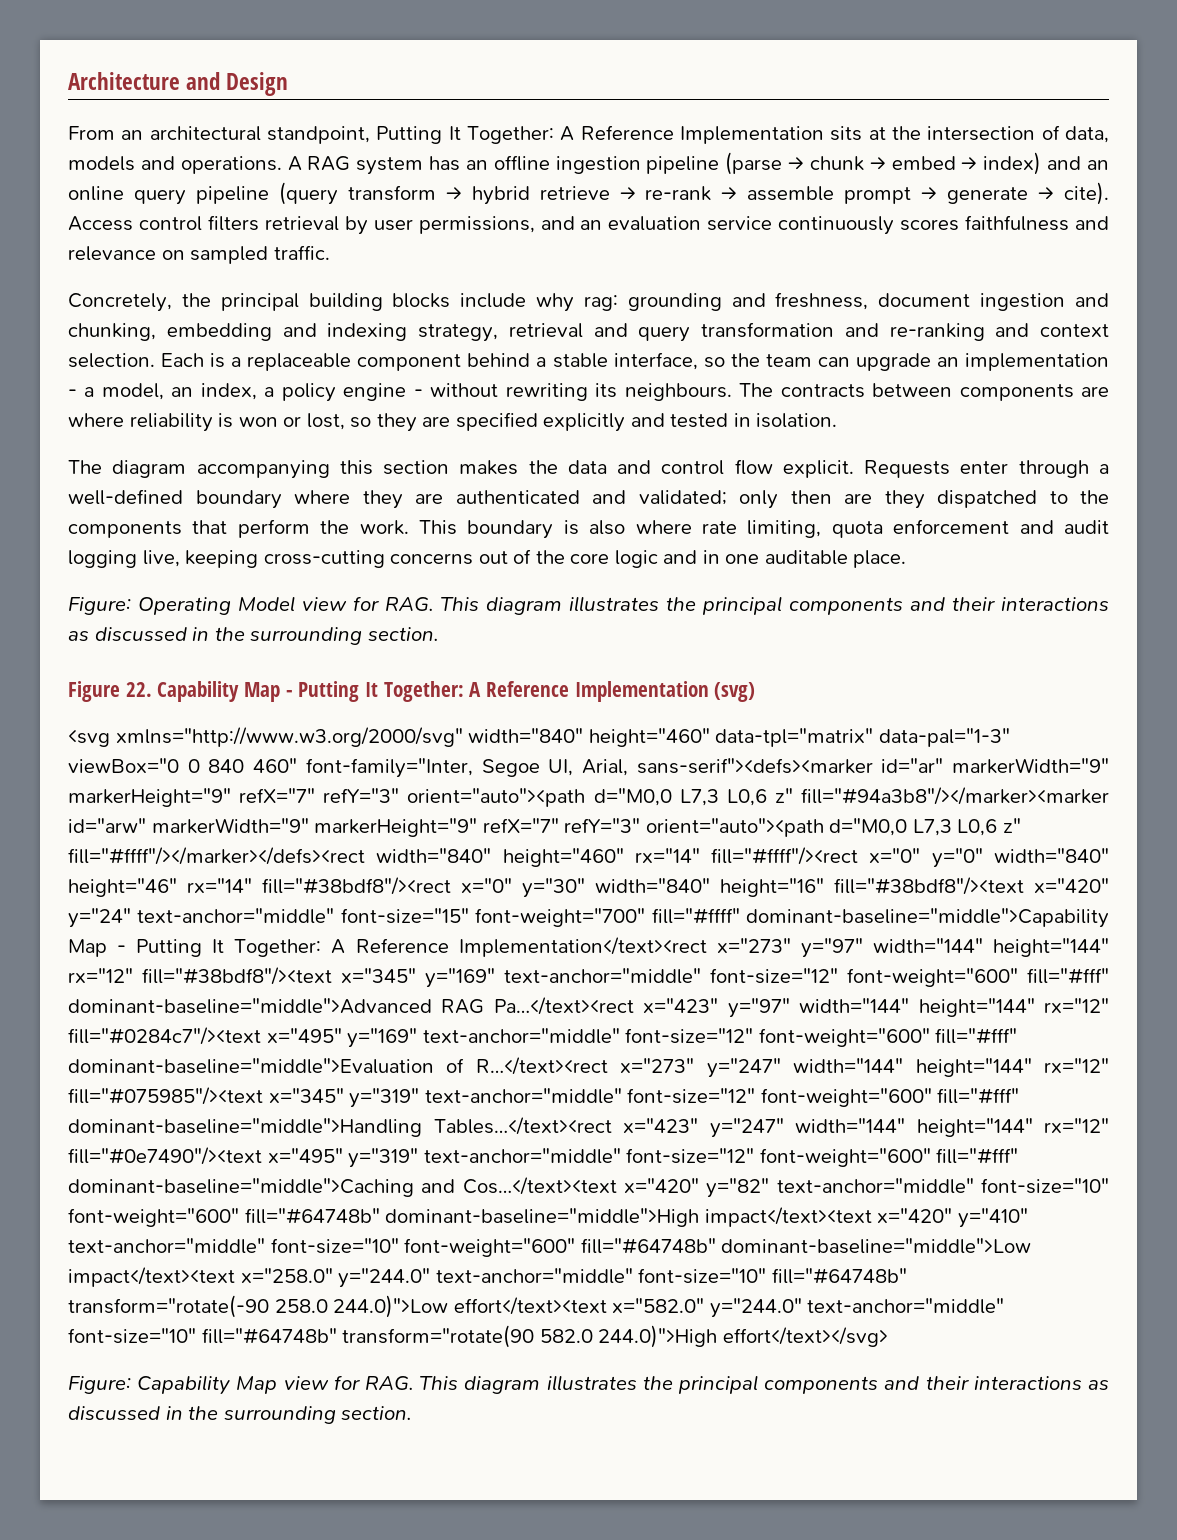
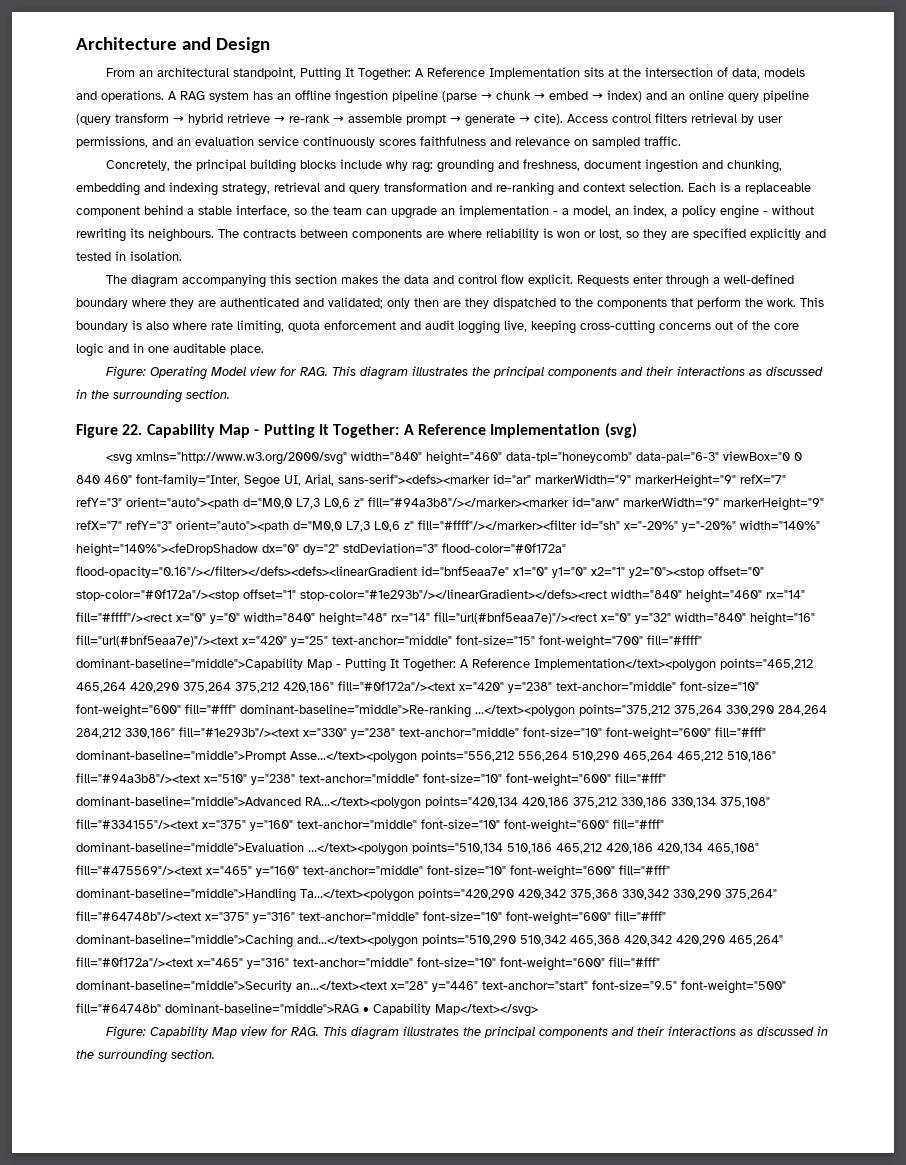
[715,728,1010,747] data-tpl="matrix" data-pal="1-3" -> [506,452,720,463] data-tpl="honeycomb" data-pal="6-3"
[68,847,365,865] fill="#ffff"/></marker></defs><rect -> [418,520,820,532] [76,543,566,557] [76,566,764,578] [76,589,607,601] fill="#ffff"/></marker><filter id="sh" x="-20%" y="-20%" width="140%" height="140%"><feDropShadow dx="0" dy="2" stdDeviation="3" flood-color="#0f172a" flood-opacity="0.16"/></filter></defs><defs><linearGradient id="bnf5eaa7e" x1="0" y1="0" x2="1" y2="0"><stop offset="0" stop-color="#0f172a"/><stop offset="1" stop-color="#1e293b"/></linearGradient></defs><rect
[68,877,1109,898] [68,908,131,928] height="46" rx="14" fill="#38bdf8"/><rect x="0" y="30" width="840" height="16" fill="#38bdf8"/><text x="420" y="24" -> [319,612,815,626] [76,635,328,647] height="48" rx="14" fill="url(#bnf5eaa7e)"/><rect x="0" y="32" width="840" height="16" fill="url(#bnf5eaa7e)"/><text x="420" y="25"
[458,937,1109,958] [68,967,1109,988] [68,997,1109,1018] [68,1027,1018,1048] [68,1057,1109,1078] [68,1087,1020,1108] [68,1117,1109,1138] [68,1147,1019,1168] [68,1177,1109,1198] [68,1207,1028,1228] [68,1238,1032,1257] [68,1267,907,1288] [68,1295,1005,1318] [68,1325,888,1348] Implementation</text><rect x="273" y="97" width="144" height="144" rx="12" fill="#38bdf8"/><text x="345" y="169" text-anchor="middle" font-size="12" font-weight="600" fill="#fff" dominant-baseline="middle">Advanced RAG Pa…</text><rect x="423" y="97" width="144" height="144" rx="12" fill="#0284c7"/><text x="495" y="169" text-anchor="middle" font-size="12" font-weight="600" fill="#fff" dominant-baseline="middle">Evaluation of R…</text><rect x="273" y="247" width="144" height="144" rx="12" fill="#075985"/><text x="345" y="319" text-anchor="middle" font-size="12" font-weight="600" fill="#fff" dominant-baseline="middle">Handling Tables…</text><rect x="423" y="247" width="144" height="144" rx="12" fill="#0e7490"/><text x="495" y="319" text-anchor="middle" font-size="12" font-weight="600" fill="#fff" dominant-baseline="middle">Caching and Cos…</text><text x="420" y="82" text-anchor="middle" font-size="10" font-weight="600" fill="#64748b" dominant-baseline="middle">High impact</text><text x="420" y="410" text-anchor="middle" font-size="10" font-weight="600" fill="#64748b" dominant-baseline="middle">Low impact</text><text x="258.0" y="244.0" text-anchor="middle" font-size="10" fill="#64748b" transform="rotate(-90 258.0 244.0)">Low effort</text><text x="582.0" y="244.0" text-anchor="middle" font-size="10" fill="#64748b" transform="rotate(90 582.0 244.0)">High effort</text></svg> -> [534,658,813,672] [76,681,759,693] [76,704,827,718] [76,727,766,741] [76,750,776,764] [76,773,666,787] [76,796,770,810] [76,819,664,833] [76,842,759,856] [76,865,670,879] [76,888,777,902] [76,911,666,925] [76,934,783,948] [76,957,660,971] [76,980,786,994] [76,1003,538,1017] Implementation</text><polygon points="465,212 465,264 420,290 375,264 375,212 420,186" fill="#0f172a"/><text x="420" y="238" text-anchor="middle" font-size="10" font-weight="600" fill="#fff" dominant-baseline="middle">Re-ranking …</text><polygon points="375,212 375,264 330,290 284,264 284,212 330,186" fill="#1e293b"/><text x="330" y="238" text-anchor="middle" font-size="10" font-weight="600" fill="#fff" dominant-baseline="middle">Prompt Asse…</text><polygon points="556,212 556,264 510,290 465,264 465,212 510,186" fill="#94a3b8"/><text x="510" y="238" text-anchor="middle" font-size="10" font-weight="600" fill="#fff" dominant-baseline="middle">Advanced RA…</text><polygon points="420,134 420,186 375,212 330,186 330,134 375,108" fill="#334155"/><text x="375" y="160" text-anchor="middle" font-size="10" font-weight="600" fill="#fff" dominant-baseline="middle">Evaluation …</text><polygon points="510,134 510,186 465,212 420,186 420,134 465,108" fill="#475569"/><text x="465" y="160" text-anchor="middle" font-size="10" font-weight="600" fill="#fff" dominant-baseline="middle">Handling Ta…</text><polygon points="420,290 420,342 375,368 330,342 330,290 375,264" fill="#64748b"/><text x="375" y="316" text-anchor="middle" font-size="10" font-weight="600" fill="#fff" dominant-baseline="middle">Caching and…</text><polygon points="510,290 510,342 465,368 420,342 420,290 465,264" fill="#0f172a"/><text x="465" y="316" text-anchor="middle" font-size="10" font-weight="600" fill="#fff" dominant-baseline="middle">Security an…</text><text x="28" y="446" text-anchor="start" font-size="9.5" font-weight="500" fill="#64748b" dominant-baseline="middle">RAG • Capability Map</text></svg>

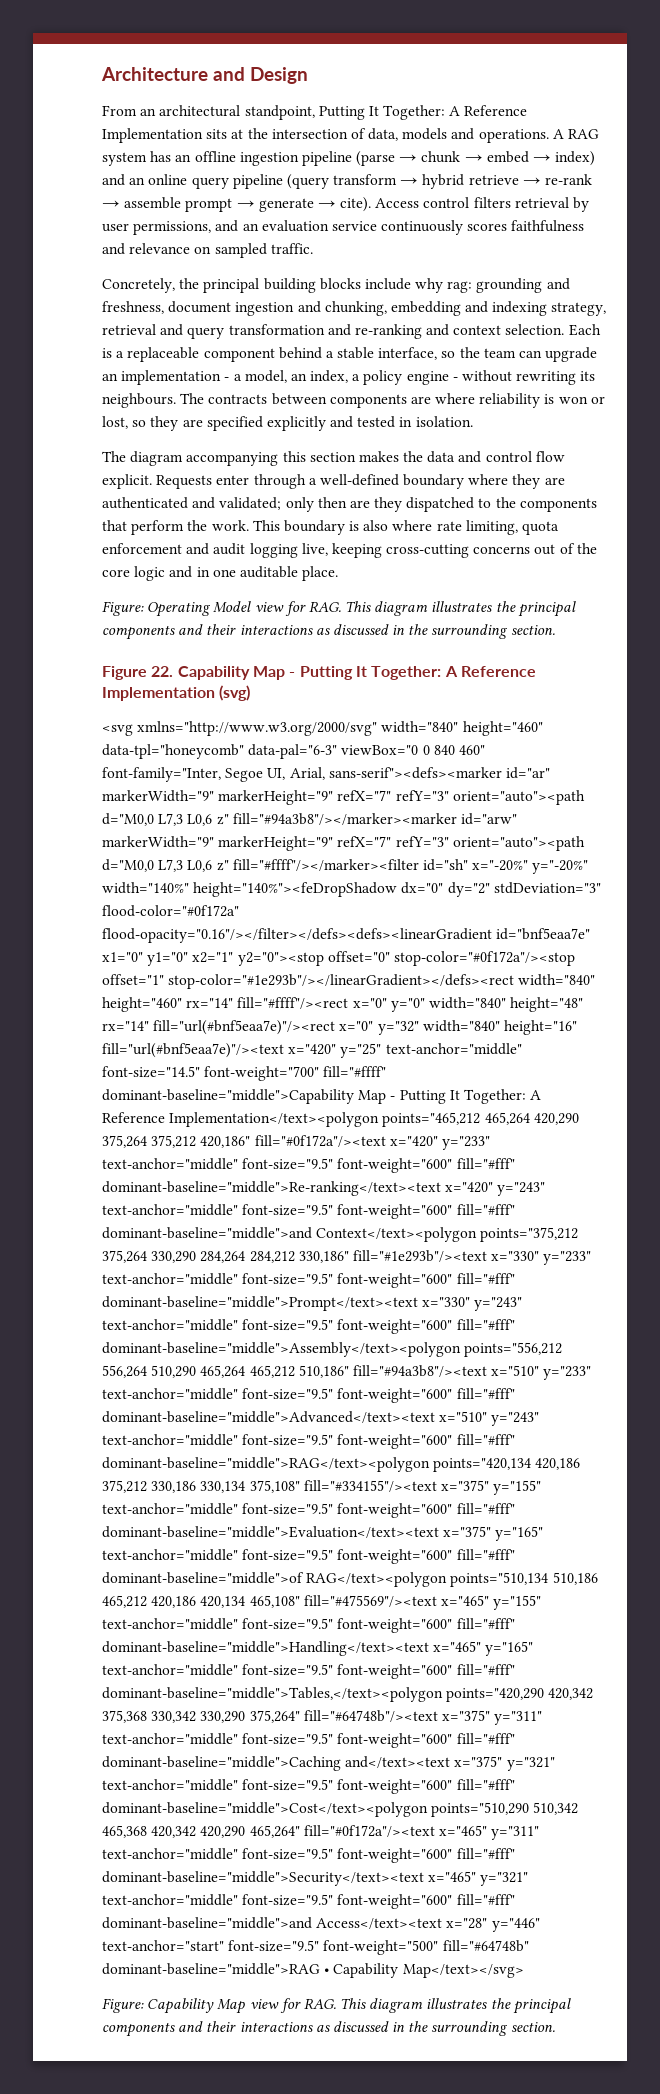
[456,635,535,645] font-size="15" -> [102,1066,200,1078] font-size="14.5"
[508,681,759,693] [76,704,575,718] y="238" text-anchor="middle" font-size="10" font-weight="600" fill="#fff" dominant-baseline="middle">Re-ranking …</text><polygon -> [441,1136,490,1150] [102,1158,515,1173] [102,1181,546,1196] [102,1204,515,1219] [102,1227,478,1242] y="233" text-anchor="middle" font-size="9.5" font-weight="600" fill="#fff" dominant-baseline="middle">Re-ranking</text><text x="420" y="243" text-anchor="middle" font-size="9.5" font-weight="600" fill="#fff" dominant-baseline="middle">and Context</text><polygon
[351,727,766,741] [76,750,417,764] y="238" text-anchor="middle" font-size="10" font-weight="600" fill="#fff" dominant-baseline="middle">Prompt Asse…</text><polygon -> [543,1251,592,1265] [102,1273,515,1288] [102,1296,523,1311] [102,1319,515,1334] [102,1342,461,1357] y="233" text-anchor="middle" font-size="9.5" font-weight="600" fill="#fff" dominant-baseline="middle">Prompt</text><text x="330" y="243" text-anchor="middle" font-size="9.5" font-weight="600" fill="#fff" dominant-baseline="middle">Assembly</text><polygon
[251,773,666,787] [76,796,421,810] y="238" text-anchor="middle" font-size="10" font-weight="600" fill="#fff" dominant-baseline="middle">Advanced RA…</text><polygon -> [543,1366,592,1380] [102,1388,515,1403] [102,1411,540,1426] [102,1434,515,1449] [102,1457,430,1472] y="233" text-anchor="middle" font-size="9.5" font-weight="600" fill="#fff" dominant-baseline="middle">Advanced</text><text x="510" y="243" text-anchor="middle" font-size="9.5" font-weight="600" fill="#fff" dominant-baseline="middle">RAG</text><polygon
[250,819,664,833] [76,842,408,856] y="160" text-anchor="middle" font-size="10" font-weight="600" fill="#fff" dominant-baseline="middle">Evaluation …</text><polygon -> [493,1480,542,1495] [102,1503,515,1518] [102,1526,544,1541] [102,1549,515,1564] [102,1572,448,1587] y="155" text-anchor="middle" font-size="9.5" font-weight="600" fill="#fff" dominant-baseline="middle">Evaluation</text><text x="375" y="165" text-anchor="middle" font-size="9.5" font-weight="600" fill="#fff" dominant-baseline="middle">of RAG</text><polygon
[256,865,670,879] [76,888,414,902] y="160" text-anchor="middle" font-size="10" font-weight="600" fill="#fff" dominant-baseline="middle">Handling Ta…</text><polygon -> [493,1595,542,1610] [102,1618,515,1633] [102,1641,534,1656] [102,1664,515,1679] [102,1687,443,1702] y="155" text-anchor="middle" font-size="9.5" font-weight="600" fill="#fff" dominant-baseline="middle">Handling</text><text x="465" y="165" text-anchor="middle" font-size="9.5" font-weight="600" fill="#fff" dominant-baseline="middle">Tables,</text><polygon
[253,911,666,925] [76,934,418,948] y="316" text-anchor="middle" font-size="10" font-weight="600" fill="#fff" dominant-baseline="middle">Caching and…</text><polygon -> [494,1711,543,1725] [102,1733,515,1748] [102,1756,555,1771] [102,1779,515,1794] [102,1802,428,1817] y="311" text-anchor="middle" font-size="9.5" font-weight="600" fill="#fff" dominant-baseline="middle">Caching and</text><text x="375" y="321" text-anchor="middle" font-size="9.5" font-weight="600" fill="#fff" dominant-baseline="middle">Cost</text><polygon
[247,957,660,971] [76,980,387,992] y="316" text-anchor="middle" font-size="10" font-weight="600" fill="#fff" dominant-baseline="middle">Security an…</text><text -> [491,1826,540,1840] [102,1848,515,1863] [102,1871,529,1886] [102,1894,515,1909] [102,1917,443,1929] y="311" text-anchor="middle" font-size="9.5" font-weight="600" fill="#fff" dominant-baseline="middle">Security</text><text x="465" y="321" text-anchor="middle" font-size="9.5" font-weight="600" fill="#fff" dominant-baseline="middle">and Access</text><text

